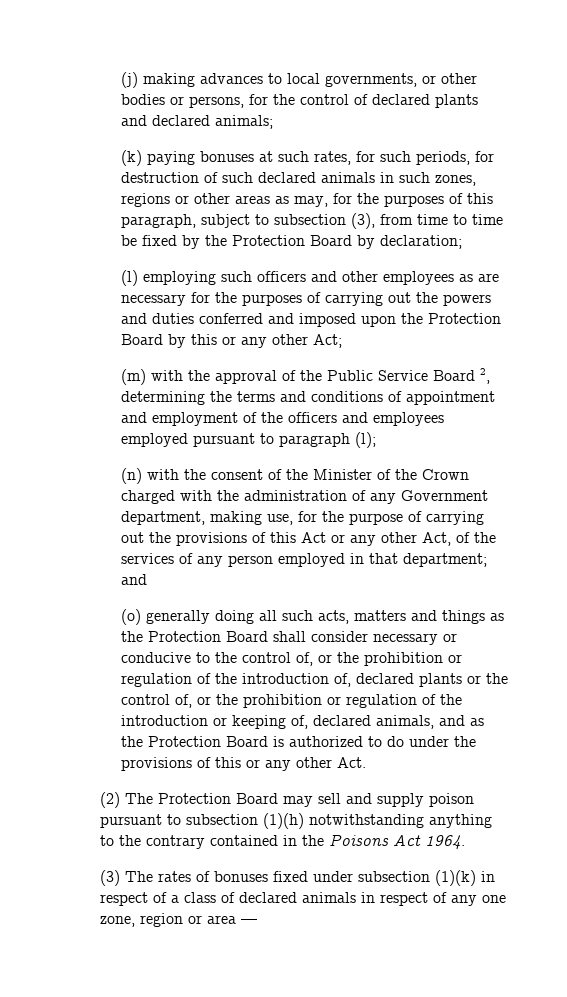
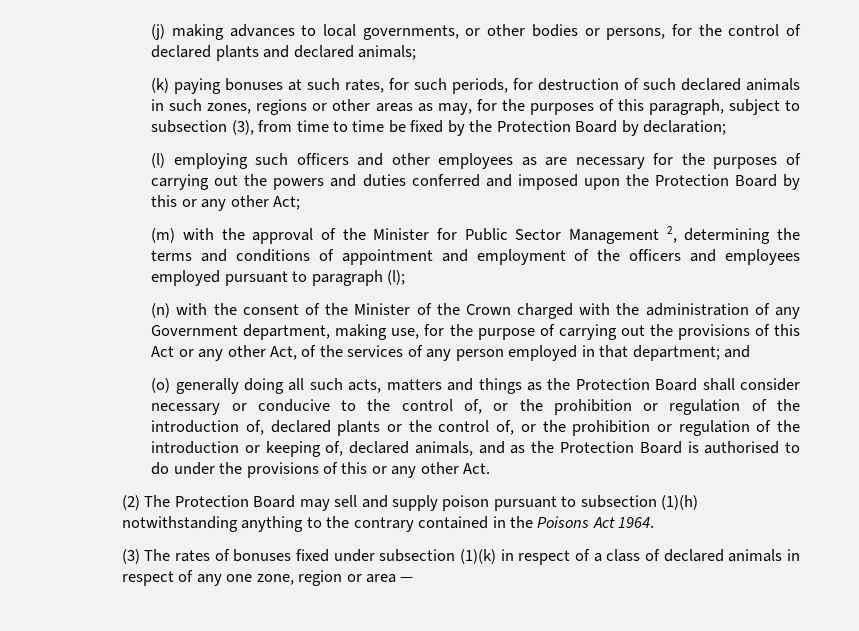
[327,370,476,381] Public Service Board -> [373,228,659,244] Minister for Public Sector Management
[289,736,364,747] authorized -> [704,441,780,454] authorised

